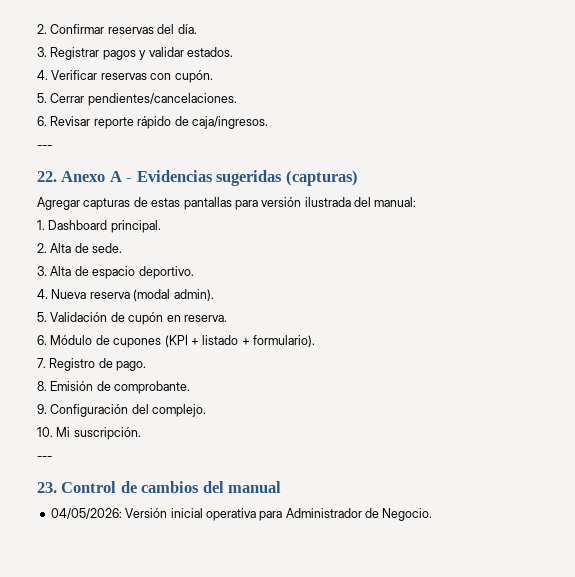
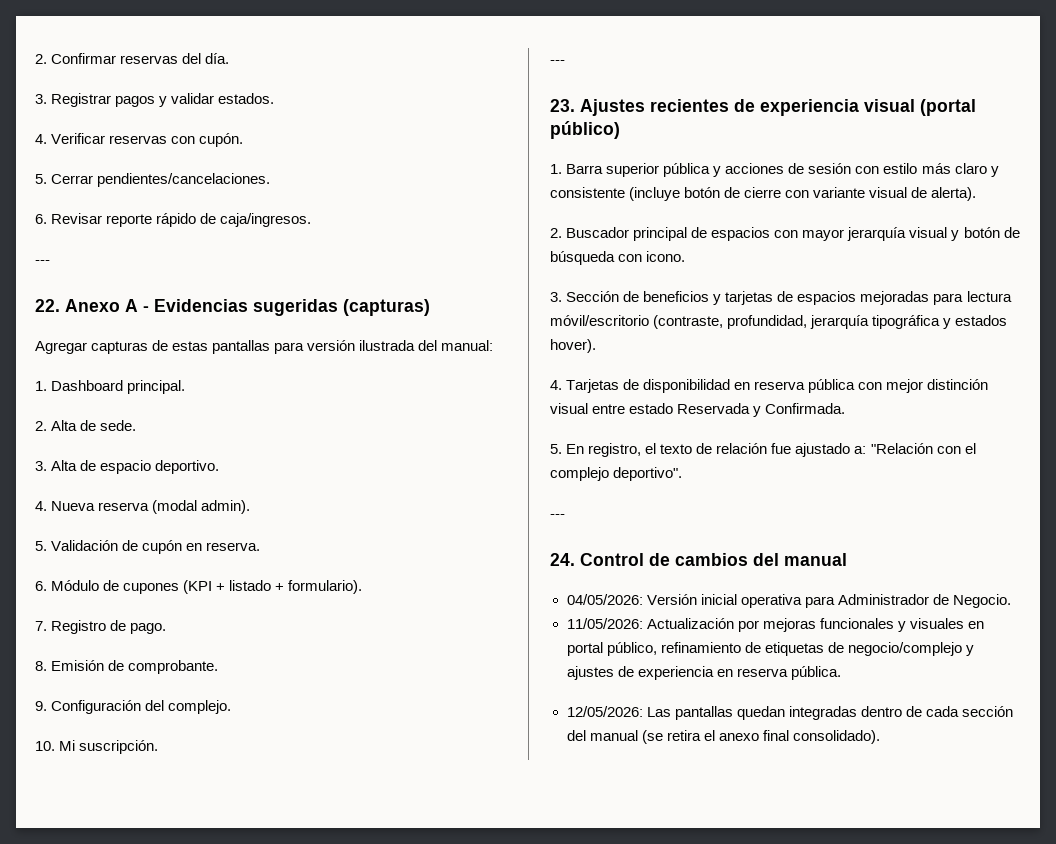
(57, 487) none -> [580,99,976,116] [550,121,620,139] [550,163,999,177] [550,187,977,201] [550,227,1020,241] [550,251,686,265] [550,291,1012,305] [550,315,1008,329] [550,339,596,353] [550,379,989,393] [550,403,846,417] [550,443,976,457] [550,467,683,481] [550,514,565,518] [550,553,575,566] Ajustes recientes de experiencia visual (portal público) // 1. Barra superior pública y acciones de sesión con estilo más claro y consistente (incluye botón de cierre con variante visual de alerta). // 2. Buscador principal de espacios con mayor jerarquía visual y botón de búsqueda con icono. // 3. Sección de beneficios y tarjetas de espacios mejoradas para lectura móvil/escritorio (contraste, profundidad, jerarquía tipográfica y estados hover). // 4. Tarjetas de disponibilidad en reserva pública con mejor distinción visual entre estado Reservada y Confirmada. // 5. En registro, el texto de relación fue ajustado a: "Relación con el complejo deportivo". // --- // 24.
(433, 514) none -> [566,618,984,632] [566,642,974,656] [566,666,841,680] [566,706,1013,720] [566,730,880,744] // 11/05/2026: Actualización por mejoras funcionales y visuales en portal público, refinamiento de etiquetas de negocio/complejo y ajustes de experiencia en reserva pública. // 12/05/2026: Las pantallas quedan integradas dentro de cada sección del manual (se retira el anexo final consolidado).

